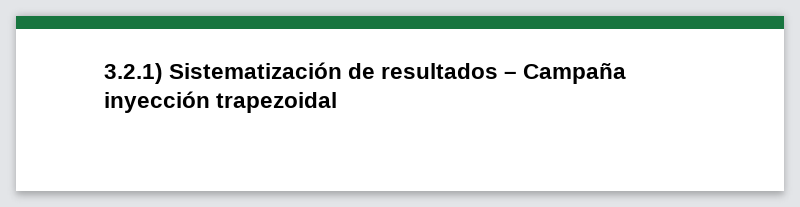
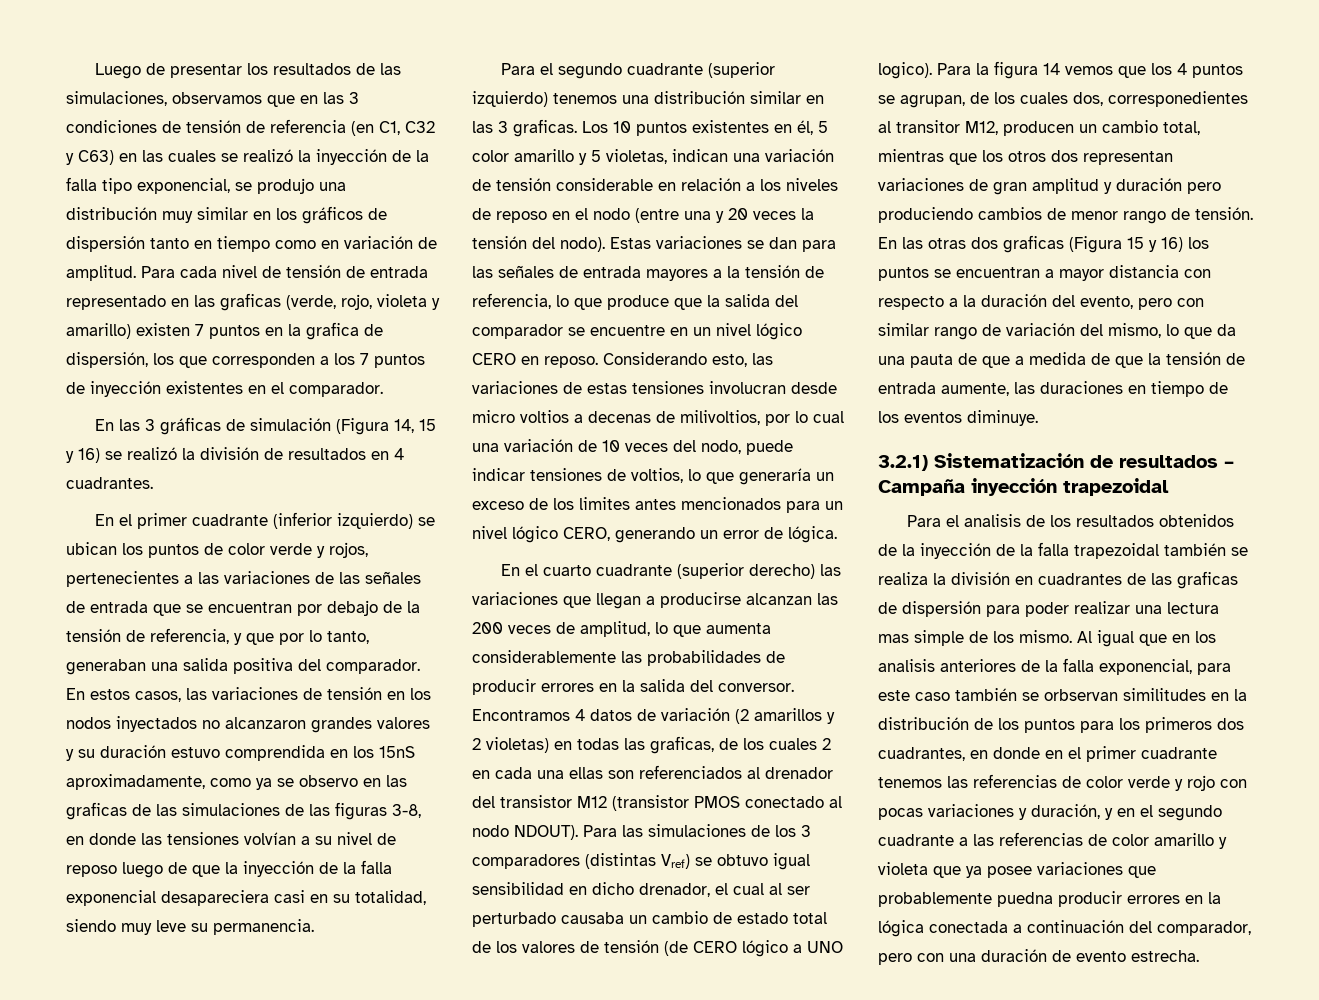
(104, 73) none -> [94,63,401,79] [66,91,359,107] [66,119,435,136] [66,149,429,165] [66,177,346,194] [66,206,387,224] [66,236,437,252] [66,265,428,281] [66,293,440,311] [66,322,383,340] [66,352,425,368] [66,381,383,397] [94,417,436,435] [66,447,404,463] [66,477,153,489] [94,512,435,529] [66,542,368,558] [66,571,421,587] [66,600,420,616] [66,628,369,645] [66,658,420,675] [66,687,431,702] [66,716,430,733] [66,745,415,761] [66,774,407,790] [66,802,421,820] [66,832,396,845] [66,860,392,878] [66,890,426,906] [66,919,314,935] [500,62,775,79] [472,91,824,107] [472,119,828,137] [472,149,834,165] [472,178,838,191] [472,208,814,223] [472,236,836,252] [472,265,824,281] [472,293,798,310] [472,323,802,340] [472,352,773,368] [472,381,837,394] [472,410,844,426] [472,439,793,455] [472,468,834,485] [472,497,843,513] [472,526,837,543] [500,563,841,579] [472,592,838,609] [472,621,771,637] [472,650,785,666] [472,679,794,695] [472,708,835,724] [472,736,831,754] [472,765,833,779] [472,795,842,811] [472,824,811,840] [472,853,810,870] [472,882,810,897] [472,911,827,927] [472,940,843,957] [878,61,1243,79] [878,91,1248,108] [878,120,1200,136] [878,149,1173,165] [878,178,1221,195] [878,207,1253,224] [878,235,1209,253] [878,265,1211,281] [878,294,1204,310] [878,323,1236,340] [878,352,1245,368] [878,381,1228,397] [878,410,1038,426] Luego de presentar los resultados de las simulaciones, observamos que en las 3 condiciones de tensión de referencia (en C1, C32 y C63) en las cuales se realizó la inyección de la falla tipo exponencial, se produjo una distribución muy similar en los gráficos de dispersión tanto en tiempo como en variación de amplitud. Para cada nivel de tensión de entrada representado en las graficas (verde, rojo, violeta y amarillo) existen 7 puntos en la grafica de dispersión, los que corresponden a los 7 puntos de inyección existentes en el comparador. // En las 3 gráficas de simulación (Figura 14, 15 y 16) se realizó la división de resultados en 4 cuadrantes. // En el primer cuadrante (inferior izquierdo) se ubican los puntos de color verde y rojos, pertenecientes a las variaciones de las señales de entrada que se encuentran por debajo de la tensión de referencia, y que por lo tanto, generaban una salida positiva del comparador. En estos casos, las variaciones de tensión en los nodos inyectados no alcanzaron grandes valores y su duración estuvo comprendida en los 15nS aproximadamente, como ya se observo en las graficas de las simulaciones de las figuras 3-8, en donde las tensiones volvían a su nivel de reposo luego de que la inyección de la falla exponencial desapareciera casi en su totalidad, siendo muy leve su permanencia. // Para el segundo cuadrante (superior izquierdo) tenemos una distribución similar en las 3 graficas. Los 10 puntos existentes en él, 5 color amarillo y 5 violetas, indican una variación de tensión considerable en relación a los niveles de reposo en el nodo (entre una y 20 veces la tensión del nodo). Estas variaciones se dan para las señales de entrada mayores a la tensión de referencia, lo que produce que la salida del comparador se encuentre en un nivel lógico CERO en reposo. Considerando esto, las variaciones de estas tensiones involucran desde micro voltios a decenas de milivoltios, por lo cual una variación de 10 veces del nodo, puede indicar tensiones de voltios, lo que generaría un exceso de los limites antes mencionados para un nivel lógico CERO, generando un error de lógica. // En el cuarto cuadrante (superior derecho) las variaciones que llegan a producirse alcanzan las 200 veces de amplitud, lo que aumenta considerablemente las probabilidades de producir errores en la salida del conversor. Encontramos 4 datos de variación (2 amarillos y 2 violetas) en todas las graficas, de los cuales 2 en cada una ellas son referenciados al drenador del transistor M12 (transistor PMOS conectado al nodo NDOUT). Para las simulaciones de los 3 comparadores (distintas Vref) se obtuvo igual sensibilidad en dicho drenador, el cual al ser perturbado causaba un cambio de estado total de los valores de tensión (de CERO lógico a UNO logico). Para la figura 14 vemos que los 4 puntos se agrupan, de los cuales dos, corresponedientes al transitor M12, producen un cambio total, mientras que los otros dos representan variaciones de gran amplitud y duración pero produciendo cambios de menor rango de tensión. En las otras dos graficas (Figura 15 y 16) los puntos se encuentran a mayor distancia con respecto a la duración del evento, pero con similar rango de variación del mismo, lo que da una pauta de que a medida de que la tensión de entrada aumente, las duraciones en tiempo de los eventos diminuye. //
(338, 102) none -> [906,514,1234,527] [878,542,1248,559] [878,571,1238,589] [878,601,1219,617] [878,630,1216,647] [878,658,1231,675] [878,688,1247,701] [878,717,1244,733] [878,746,1217,762] [878,774,1247,791] [878,804,1222,821] [878,832,1227,849] [878,862,1156,878] [878,891,1221,907] [878,920,1251,937] [878,949,1199,965] // Para el analisis de los resultados obtenidos de la inyección de la falla trapezoidal también se realiza la división en cuadrantes de las graficas de dispersión para poder realizar una lectura mas simple de los mismo. Al igual que en los analisis anteriores de la falla exponencial, para este caso también se orbservan similitudes en la distribución de los puntos para los primeros dos cuadrantes, en donde en el primer cuadrante tenemos las referencias de color verde y rojo con pocas variaciones y duración, y en el segundo cuadrante a las referencias de color amarillo y violeta que ya posee variaciones que probablemente puedna producir errores en la lógica conectada a continuación del comparador, pero con una duración de evento estrecha.

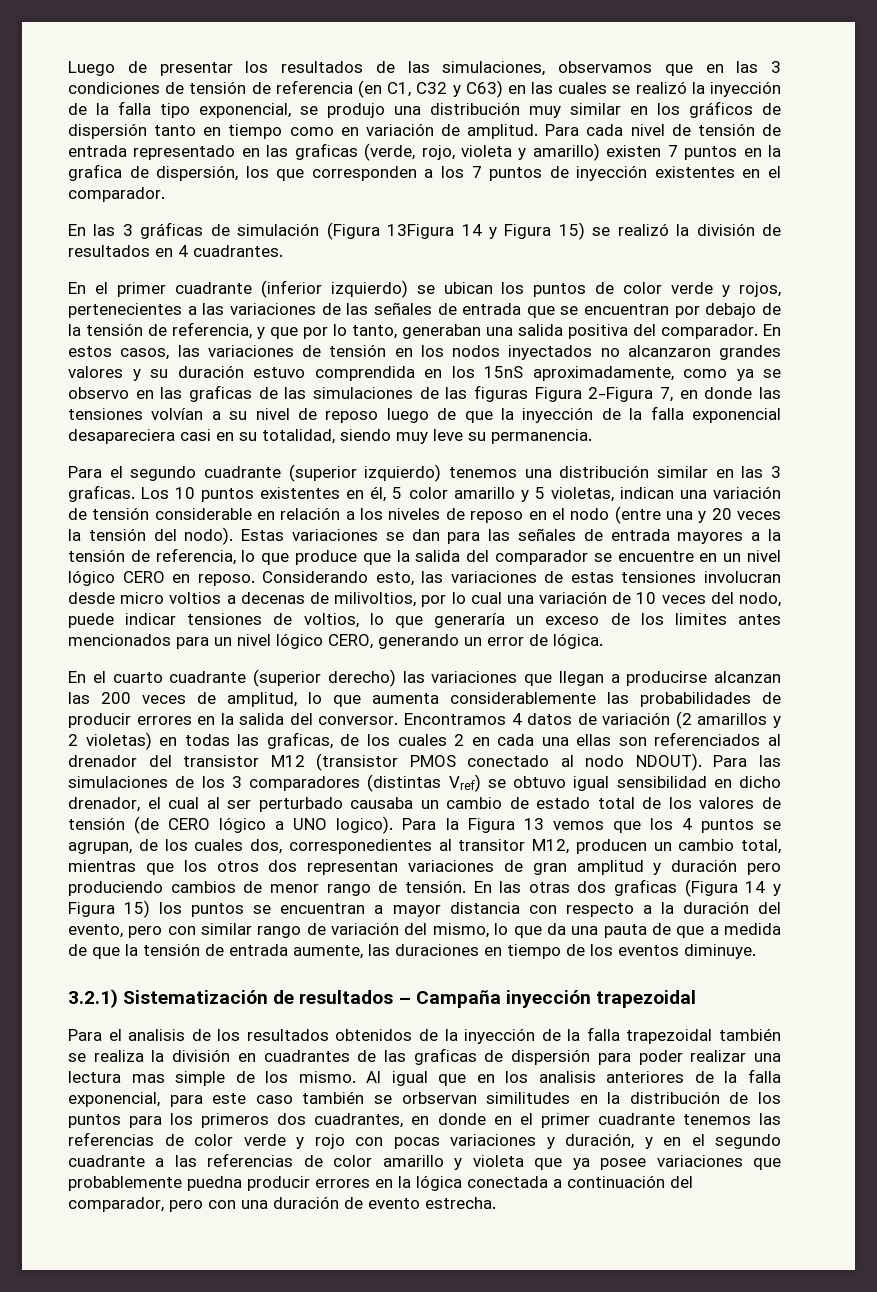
[393,419,436,433] [66,448,100,463] 14, 15 y 16) -> [387,222,585,240] 13Figura 14 y Figura 15)
[392,804,421,818] 3-8, -> [534,387,673,402] Figura 2-Figura 7,
[994,61,1060,79] figura 14 -> [467,818,544,833] Figura 13
[1127,237,1183,252] 15 y 16) -> [745,881,781,896] [68,900,151,918] 14 y Figura 15)

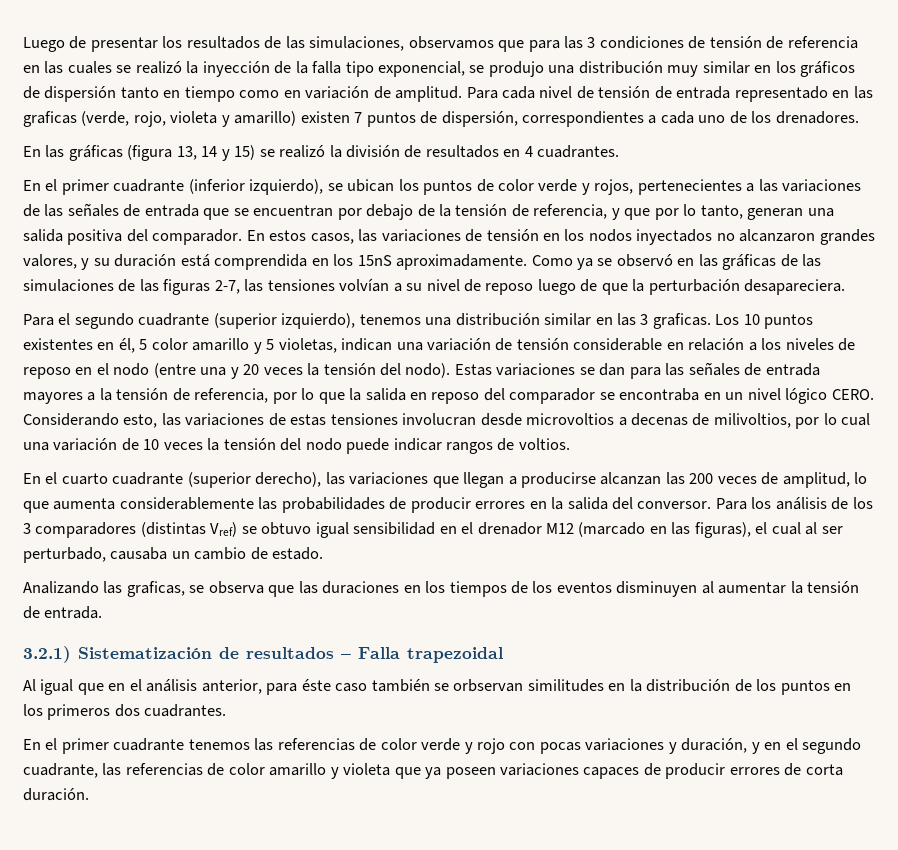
[705,64,724,73] en -> [528,40,560,52] para
[357,80,503,98] (en C1, C32 y C63) -> (858, 42) none
[743,145,782,157] [68,164,781,181] [68,187,165,202] [68,222,552,240] en la grafica de dispersión, los que corresponden a los 7 puntos de inyección existentes en el comparador. // En las 3 gráficas de simulación (Figura 13Figura 14 y Figura -> [420,111,859,127] [23,145,230,161] de dispersión, correspondientes a cada uno de los drenadores. // En las gráficas (figura 13, 14 y
[330,280,408,298] izquierdo) -> [249,179,324,195] izquierdo),
[402,324,481,339] generaban -> [747,208,804,220] generan
[68,366,123,378] valores -> [23,254,77,269] valores,
[253,367,305,378] estuvo -> [180,254,210,267] está
[532,366,727,381] aproximadamente, como -> [396,254,573,270] aproximadamente. Como
[68,385,252,402] observo en las graficas -> [616,254,777,270] observó en las gráficas
[534,387,753,402] Figura 2-Figura 7, en donde -> [214,280,240,294] 2-7,
[522,406,781,423] [68,429,592,444] inyección de la falla exponencial desapareciera casi en su totalidad, siendo muy leve su permanencia. -> [648,279,846,295] perturbación desapareciera.
[364,464,442,482] izquierdo) -> [281,313,356,329] izquierdo),
[241,550,461,565] lo que produce que la salida -> [272,388,480,404] por lo que la salida en reposo
[617,551,694,562] encuentre -> [619,388,700,401] encontraba
[122,571,255,586] CERO en reposo. -> [831,389,874,400] CERO.
[120,592,222,604] micro voltios -> [526,413,615,425] microvoltios
[710,592,781,607] [68,613,781,628] [68,633,603,649] del nodo, puede indicar tensiones de voltios, lo que generaría un exceso de los limites antes mencionados para un nivel lógico CERO, generando un error de lógica. -> [207,438,570,454] la tensión del nodo puede indicar rangos de voltios.
[327,669,396,687] derecho) -> [255,472,322,487] derecho),
[404,711,781,729] [68,732,781,750] [68,753,781,771] [68,776,168,788] Encontramos 4 datos de variación (2 amarillos y 2 violetas) en todas las graficas, de los cuales 2 en cada una ellas son referenciados al drenador del transistor M12 (transistor PMOS conectado al nodo NDOUT). Para las simulaciones -> [715,497,827,510] Para los análisis
[739,776,781,788] [68,797,140,812] dicho drenador, -> [461,522,751,538] el drenador M12 (marcado en las figuras),
[258,797,343,812] perturbado -> [23,547,106,563] perturbado,
[536,797,781,809] [68,816,781,834] [68,839,781,854] [68,859,782,875] [68,879,781,897] [68,900,781,918] [68,922,782,938] [68,943,756,959] estado total de los valores de tensión (de CERO lógico a UNO logico). Para la Figura 13 vemos que los 4 puntos se agrupan, de los cuales dos, corresponedientes al transitor M12, producen un cambio total, mientras que los otros dos representan variaciones de gran amplitud y duración pero produciendo cambios de menor rango de tensión. En las otras dos graficas (Figura 14 y Figura 15) los puntos se encuentran a mayor distancia con respecto a la duración del evento, pero con similar rango de variación del mismo, lo que da una pauta de que a medida de que la tensión de entrada aumente, las duraciones en tiempo de los eventos diminuye. -> [272,547,324,560] [23,581,860,597] [23,606,103,619] estado. // Analizando las graficas, se observa que las duraciones en los tiempos de los eventos disminuyen al aumentar la tensión de entrada.
[415,990,591,1008] Campaña inyección -> [358,647,400,659] Falla
[68,1027,781,1044] [68,1048,781,1065] [68,1069,781,1086] [68,1092,247,1107] Para el analisis de los resultados obtenidos de la inyección de la falla trapezoidal también se realiza la división en cuadrantes de las graficas de dispersión para poder realizar una lectura mas simple de los mismo. Al igual que en los analisis anteriores de la falla exponencial, para este -> [23,679,331,695] Al igual que en el análisis anterior, para éste
[129,1116,163,1128] para -> [834,683,852,691] en
[314,1113,512,1128] cuadrantes, en donde en -> [144,704,227,717] [23,739,41,750] cuadrantes. // En
[68,1155,165,1167] cuadrante a -> [23,763,98,778] cuadrante,
[600,1155,781,1170] [68,1175,693,1191] [68,1196,496,1212] posee variaciones que probablemente puedna producir errores en la lógica conectada a continuación del comparador, pero con una duración de evento estrecha. -> [445,763,843,779] [23,788,89,801] poseen variaciones capaces de producir errores de corta duración.

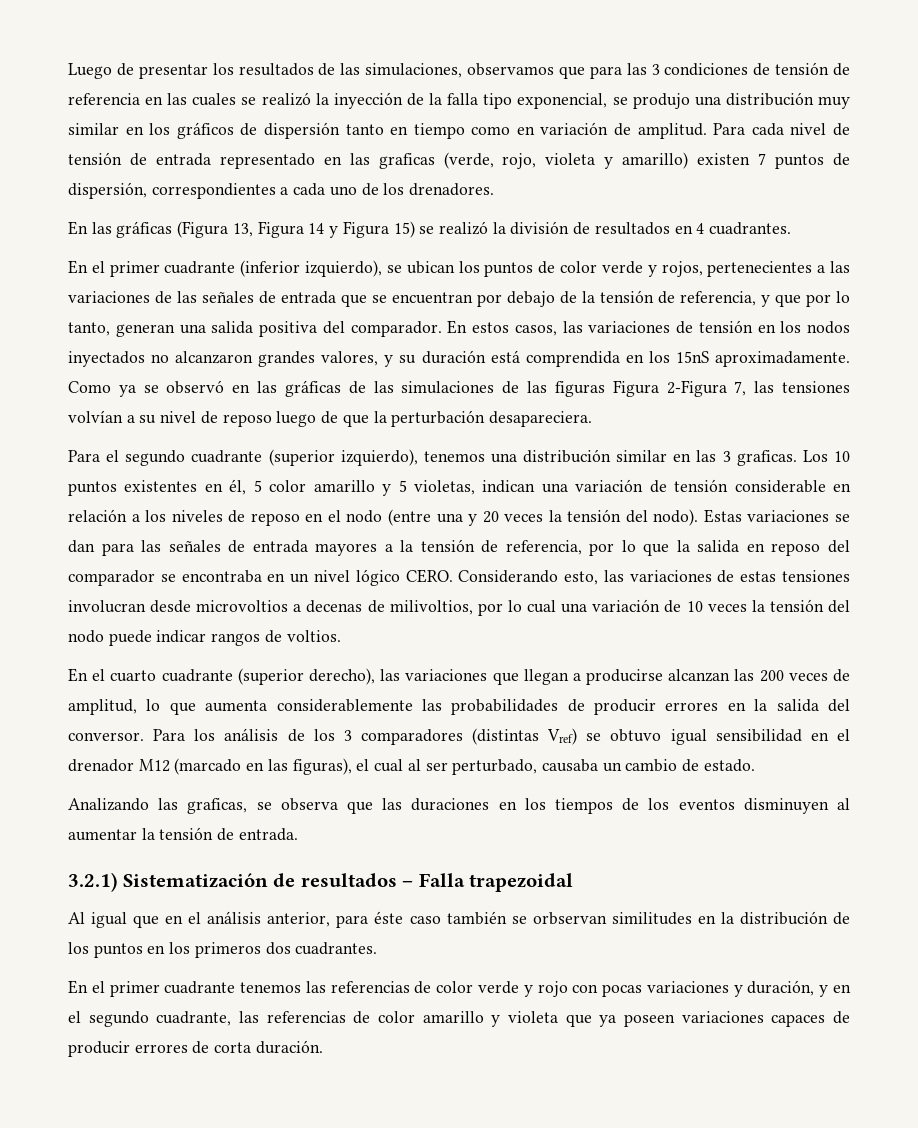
[127,145,197,161] (figura 13, -> [177,221,304,238] (Figura 13, Figura
(230, 155) none -> [342,221,389,238] Figura
[214,280,240,294] 2-7, -> [612,380,747,397] Figura 2-Figura 7,

